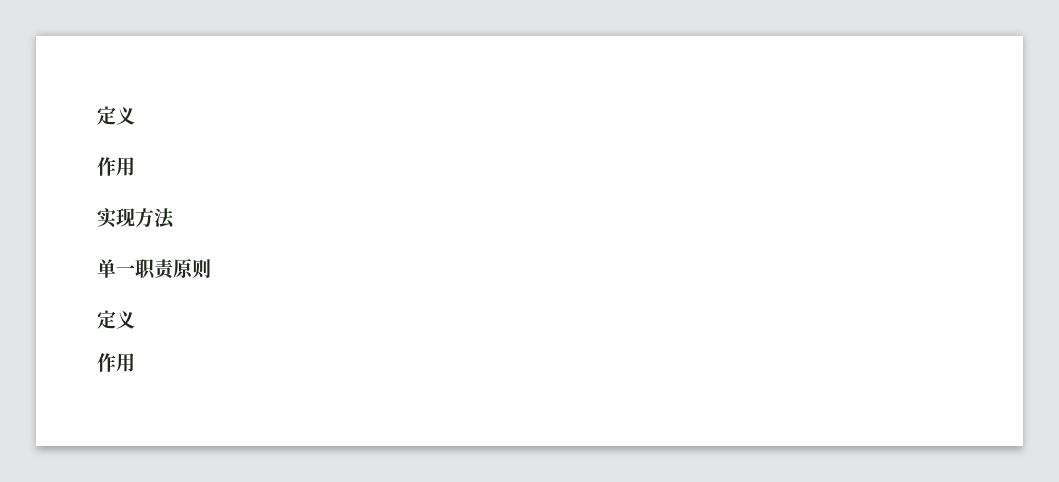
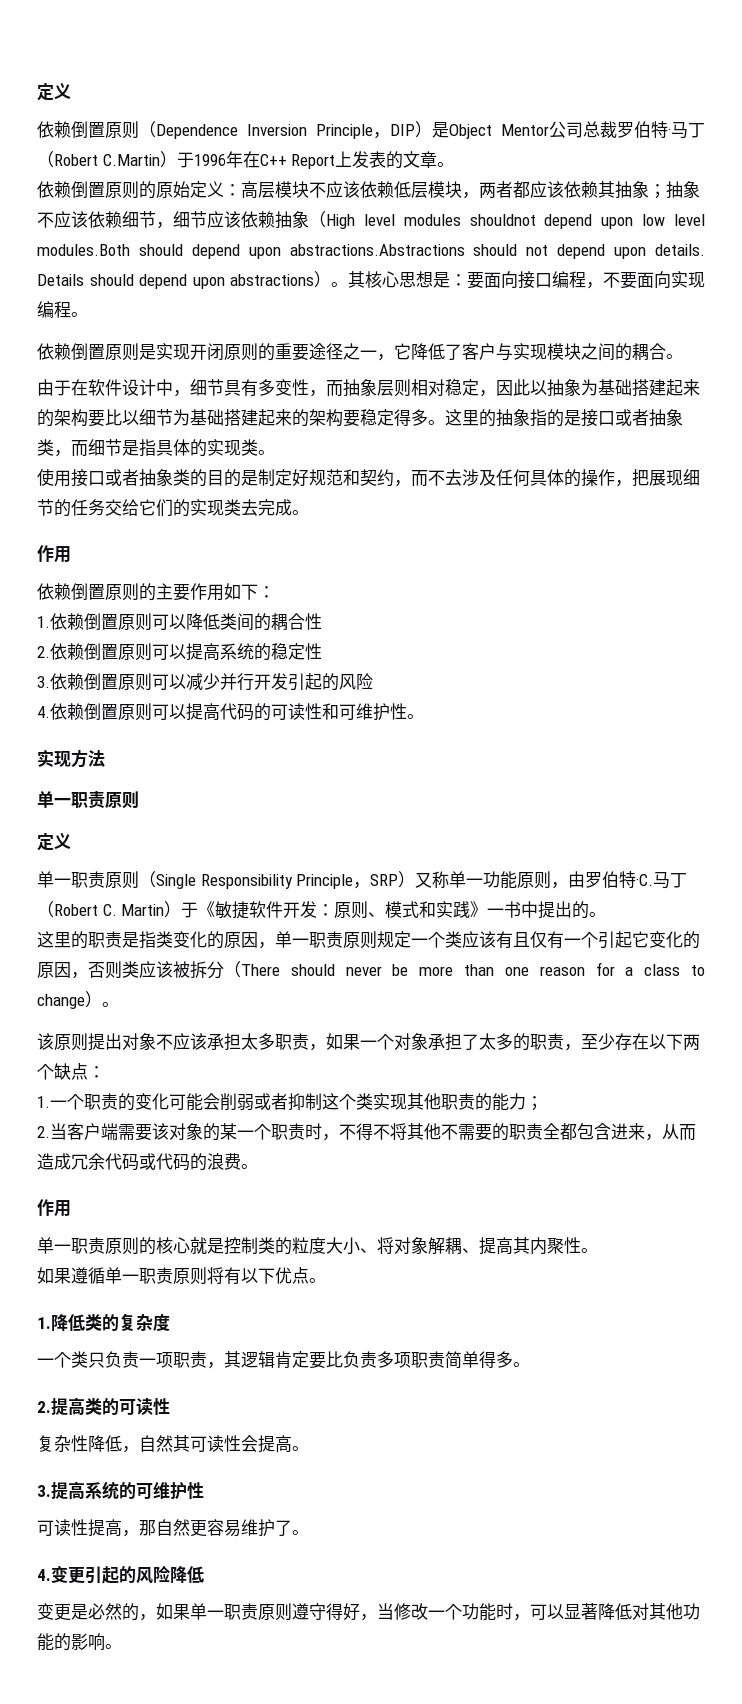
[97,106,135,125] [97,157,135,176] 定义 // 作用 -> [37,83,71,101] [37,121,705,139] [37,151,455,169] [37,181,700,199] [37,211,705,229] [37,244,705,259] [37,271,705,289] [37,301,88,318] [37,343,683,361] [37,379,700,397] [37,409,683,427] [37,439,275,457] [37,468,700,487] [37,499,309,517] [37,545,71,563] [37,583,275,601] [37,613,322,631] [37,643,322,661] [37,673,373,691] [37,703,424,721] 定义 // 依赖倒置原则（Dependence Inversion Principle，DIP）是Object Mentor公司总裁罗伯特·马丁（Robert C.Martin）于1996年在C++ Report上发表的文章。 // 依赖倒置原则的原始定义：高层模块不应该依赖低层模块，两者都应该依赖其抽象；抽象不应该依赖细节，细节应该依赖抽象（High level modules shouldnot depend upon low level modules.Both should depend upon abstractions.Abstractions should not depend upon details. Details should depend upon abstractions）。其核心思想是：要面向接口编程，不要面向实现编程。 // 依赖倒置原则是实现开闭原则的重要途径之一，它降低了客户与实现模块之间的耦合。 // 由于在软件设计中，细节具有多变性，而抽象层则相对稳定，因此以抽象为基础搭建起来的架构要比以细节为基础搭建起来的架构要稳定得多。这里的抽象指的是接口或者抽象类，而细节是指具体的实现类。 // 使用接口或者抽象类的目的是制定好规范和契约，而不去涉及任何具体的操作，把展现细节的任务交给它们的实现类去完成。 // 作用 // 依赖倒置原则的主要作用如下： // 1.依赖倒置原则可以降低类间的耦合性 // 2.依赖倒置原则可以提高系统的稳定性 // 3.依赖倒置原则可以减少并行开发引起的风险 // 4.依赖倒置原则可以提高代码的可读性和可维护性。
[97,353,135,372] 作用 -> [37,871,688,889] [37,901,607,919] [37,931,700,949] [37,961,706,979] [37,991,119,1009] [37,1033,700,1051] [37,1063,105,1080] [37,1093,543,1111] [37,1123,696,1141] [37,1153,258,1171] [37,1199,71,1217] [37,1237,598,1255] [37,1267,326,1285] [37,1313,170,1332] [37,1351,530,1369] [37,1397,170,1416] [37,1435,309,1453] [37,1481,204,1500] [37,1519,309,1537] [37,1565,204,1584] [37,1603,700,1621] [37,1633,122,1651] 单一职责原则（Single Responsibility Principle，SRP）又称单一功能原则，由罗伯特·C.马丁（Robert C. Martin）于《敏捷软件开发：原则、模式和实践》一书中提出的。 // 这里的职责是指类变化的原因，单一职责原则规定一个类应该有且仅有一个引起它变化的原因，否则类应该被拆分（There should never be more than one reason for a class to change）。 // 该原则提出对象不应该承担太多职责，如果一个对象承担了太多的职责，至少存在以下两个缺点： // 1.一个职责的变化可能会削弱或者抑制这个类实现其他职责的能力； // 2.当客户端需要该对象的某一个职责时，不得不将其他不需要的职责全都包含进来，从而造成冗余代码或代码的浪费。 // 作用 // 单一职责原则的核心就是控制类的粒度大小、将对象解耦、提高其内聚性。 // 如果遵循单一职责原则将有以下优点。 // 1.降低类的复杂度 // 一个类只负责一项职责，其逻辑肯定要比负责多项职责简单得多。 // 2.提高类的可读性 // 复杂性降低，自然其可读性会提高。 // 3.提高系统的可维护性 // 可读性提高，那自然更容易维护了。 // 4.变更引起的风险降低 // 变更是必然的，如果单一职责原则遵守得好，当修改一个功能时，可以显著降低对其他功能的影响。

